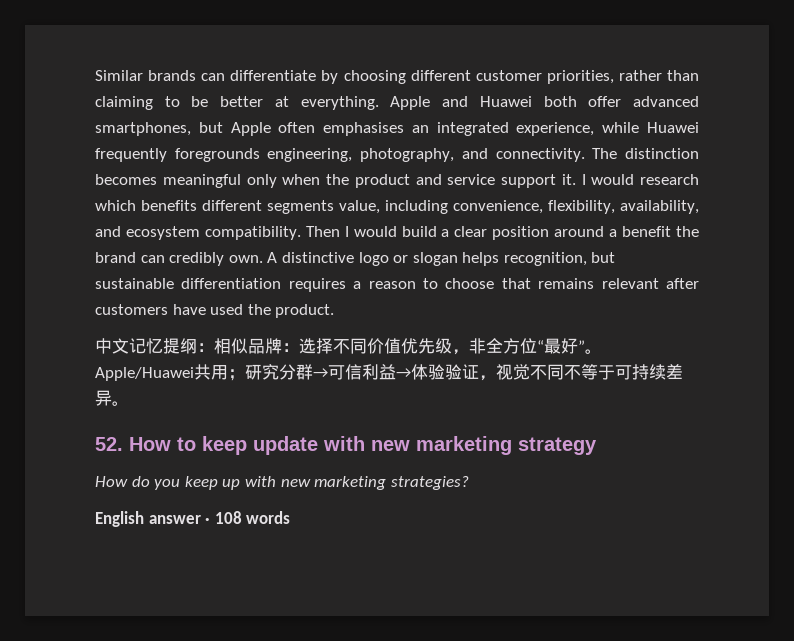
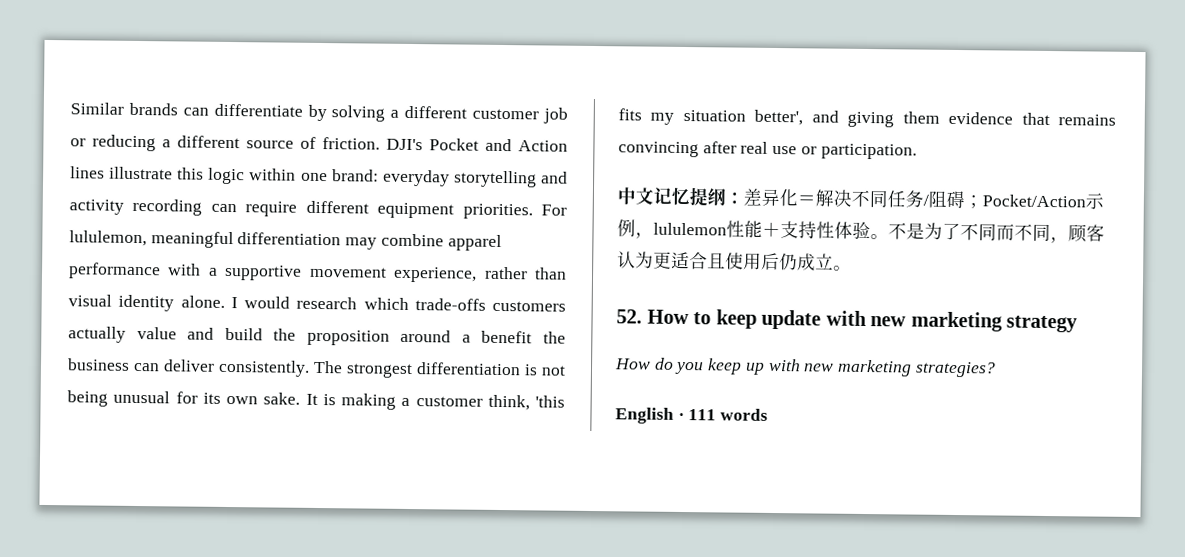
[343,70,700,84] [95,96,700,110] [95,122,699,136] [95,148,699,162] [95,174,699,188] [95,200,699,214] [95,226,699,240] [95,252,616,266] [95,278,699,292] [95,304,335,318] [95,338,602,355] [95,364,683,381] [95,390,112,406] choosing different customer priorities, rather than claiming to be better at everything. Apple and Huawei both offer advanced smartphones, but Apple often emphasises an integrated experience, while Huawei frequently foregrounds engineering, photography, and connectivity. The distinction becomes meaningful only when the product and service support it. I would research which benefits different segments value, including convenience, flexibility, availability, and ecosystem compatibility. Then I would build a clear position around a benefit the brand can credibly own. A distinctive logo or slogan helps recognition, but sustainable differentiation requires a reason to choose that remains relevant after customers have used the product. // 中文记忆提纲：相似品牌：选择不同价值优先级，非全方位“最好”。Apple/Huawei共用；研究分群→可信利益→体验验证，视觉不同不等于可持续差异 -> [331,105,569,124] [70,134,568,152] [70,166,568,188] [69,198,568,220] [69,230,502,251] [68,262,568,283] [68,294,566,312] [68,326,566,346] [67,358,566,379] [67,390,565,411] [618,108,1116,128] [618,141,917,160] [617,187,1104,210] [617,219,1105,244] [617,251,834,271] solving a different customer job or reducing a different source of friction. DJI's Pocket and Action lines illustrate this logic within one brand: everyday storytelling and activity recording can require different equipment priorities. For lululemon, meaningful differentiation may combine apparel performance with a supportive movement experience, rather than visual identity alone. I would research which trade-offs customers actually value and build the proposition around a benefit the business can deliver consistently. The strongest differentiation is not being unusual for its own sake. It is making a customer think, 'this fits my situation better', and giving them evidence that remains convincing after real use or participation. // 中文记忆提纲：差异化＝解决不同任务/阻碍；Pocket/Action示例，lululemon性能＋支持性体验。不是为了不同而不同，顾客认为更适合且使用后仍成立
[148,511,242,524] answer · 108 -> [677,409,717,421] · 111

